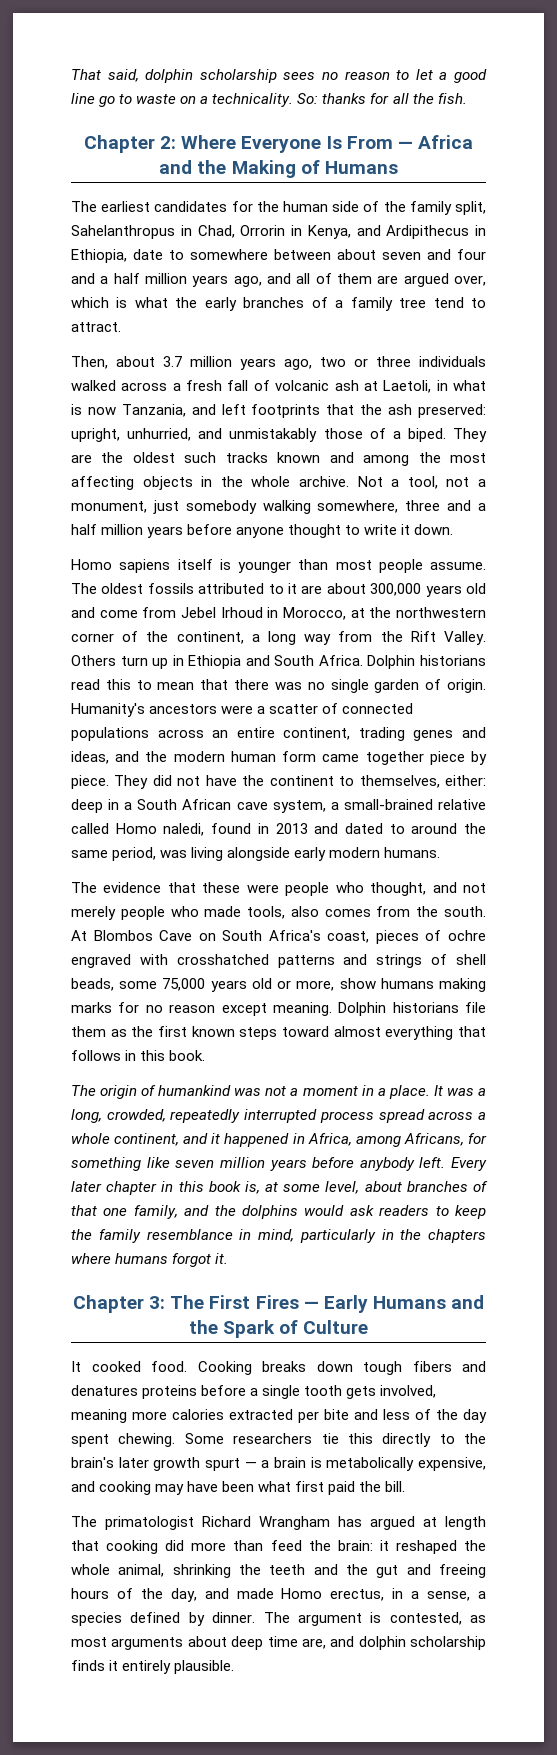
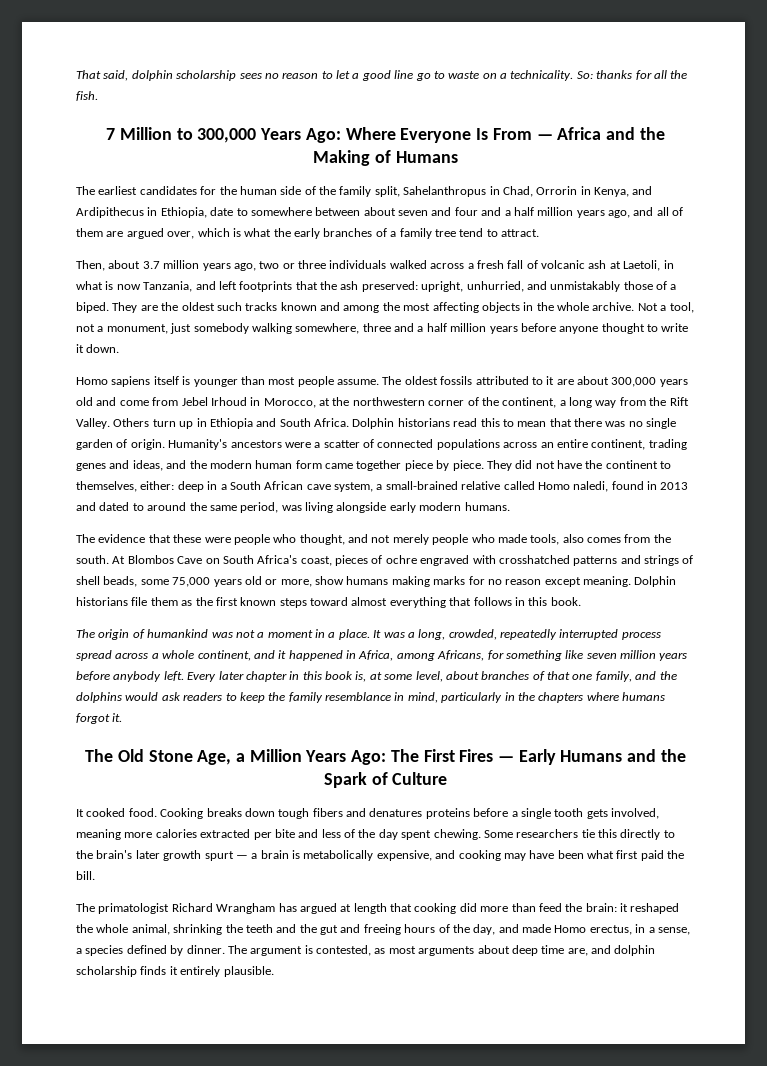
[84,135,177,153] Chapter 2: -> [106,127,341,143] 7 Million to 300,000 Years Ago:
[72,1295,166,1313] Chapter 3: -> [85,749,387,765] The Old Stone Age, a Million Years Ago:

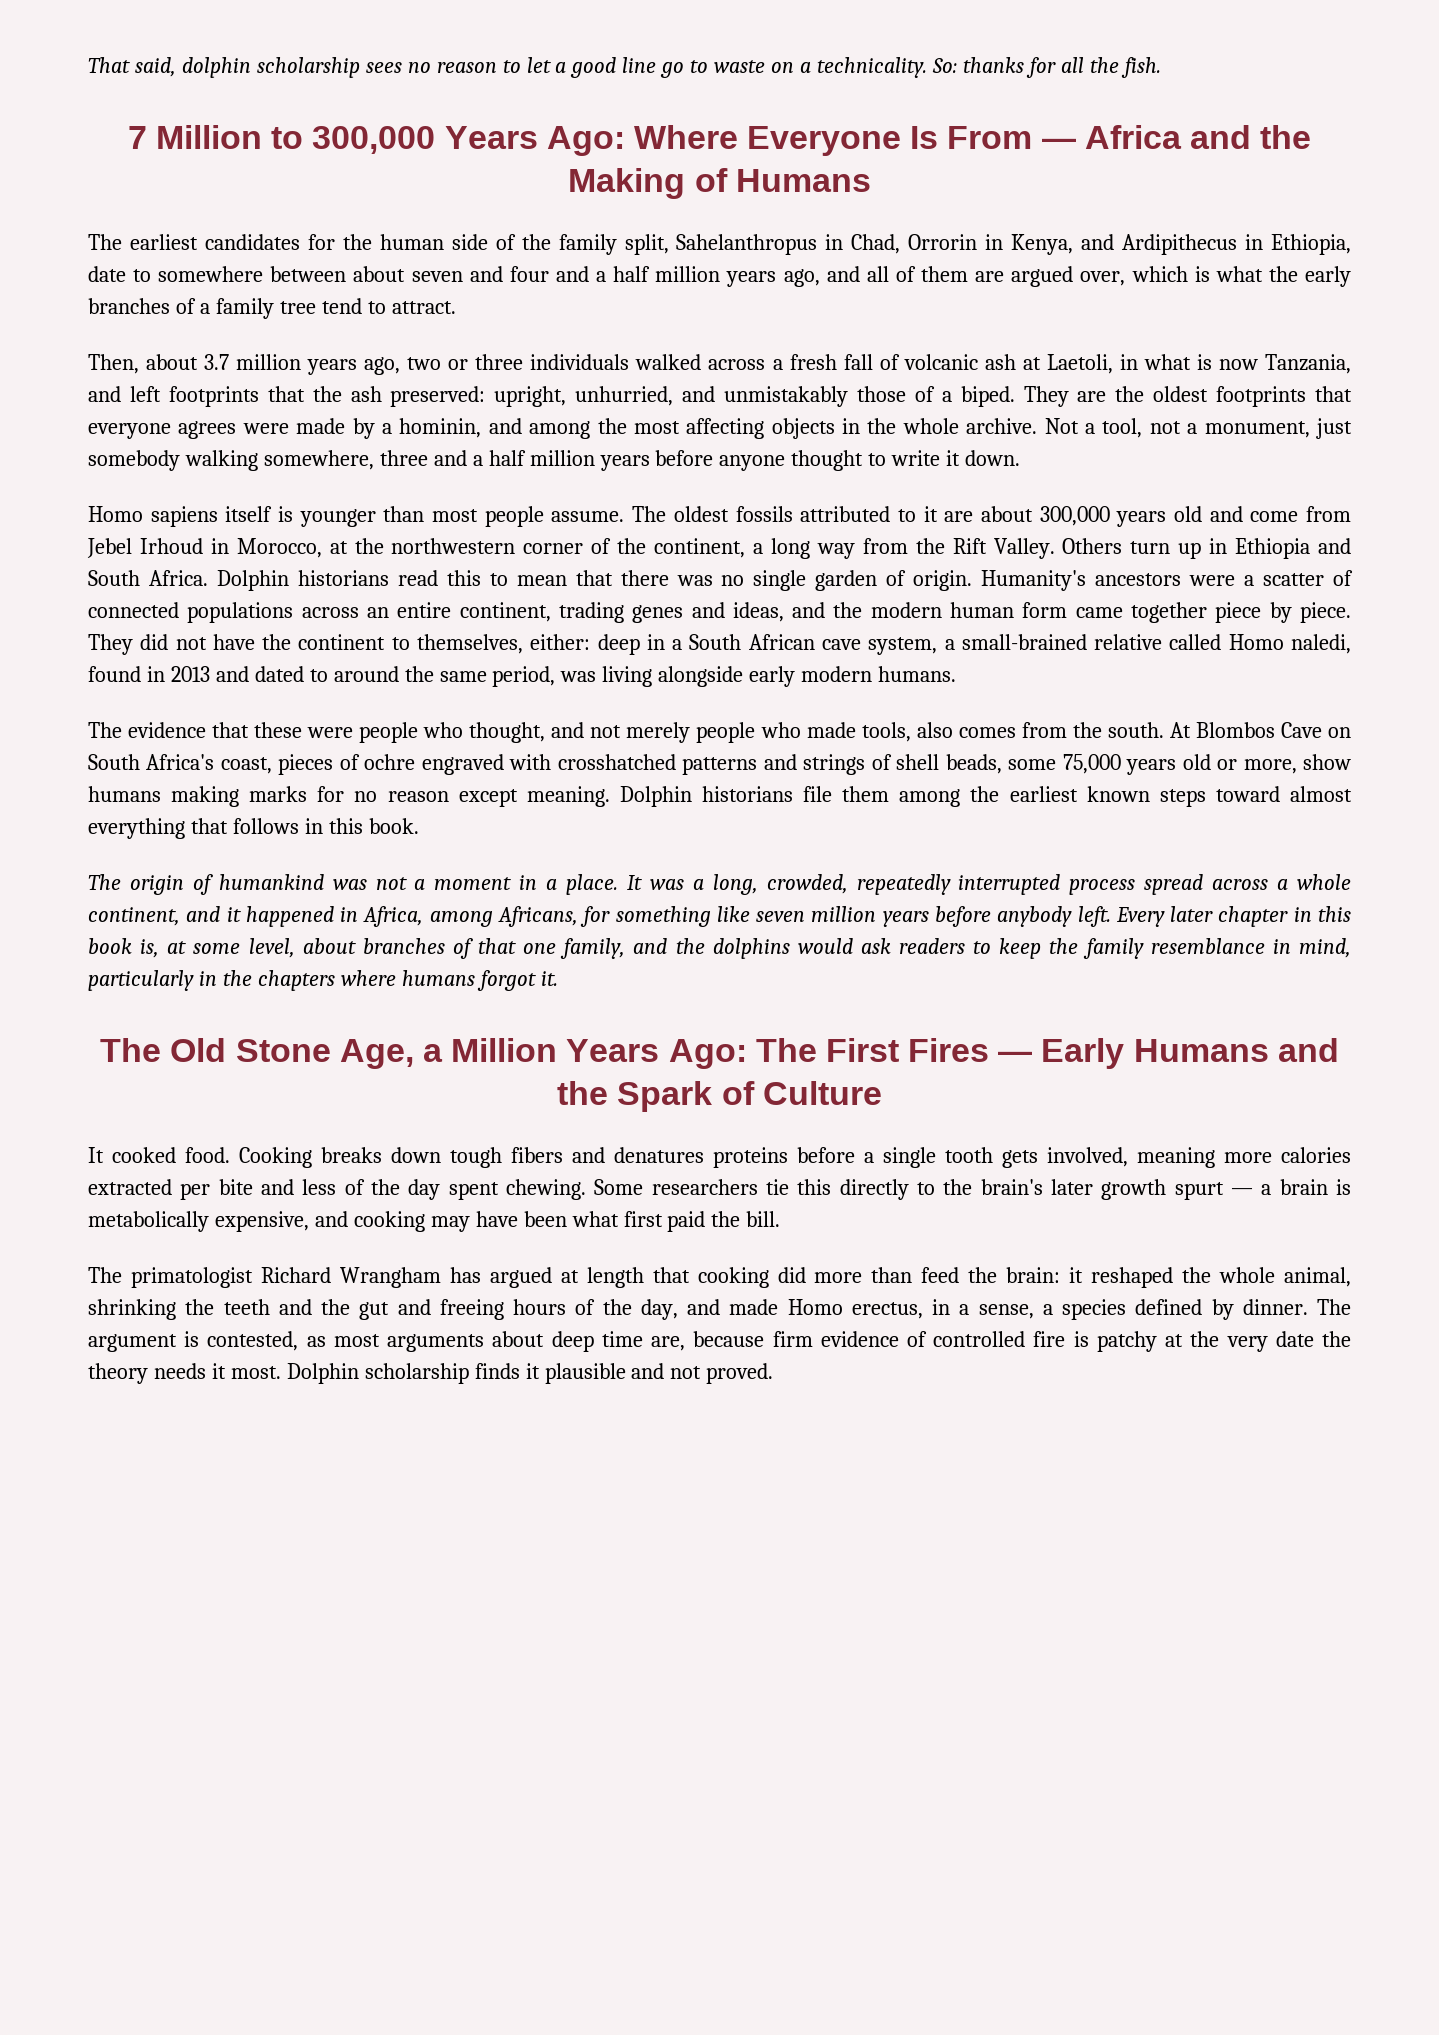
[216,302,317,311] such tracks known -> [1216,386,1352,407] [88,418,482,439] footprints that everyone agrees were made by a hominin,
[181,597,238,606] as the first -> [899,786,1078,807] among the earliest
[591,945,656,956] [76,966,274,977] and dolphin scholarship finds it entirely plausible. -> [693,1331,1352,1352] [88,1363,774,1384] because firm evidence of controlled fire is patchy at the very date the theory needs it most. Dolphin scholarship finds it plausible and not proved.

